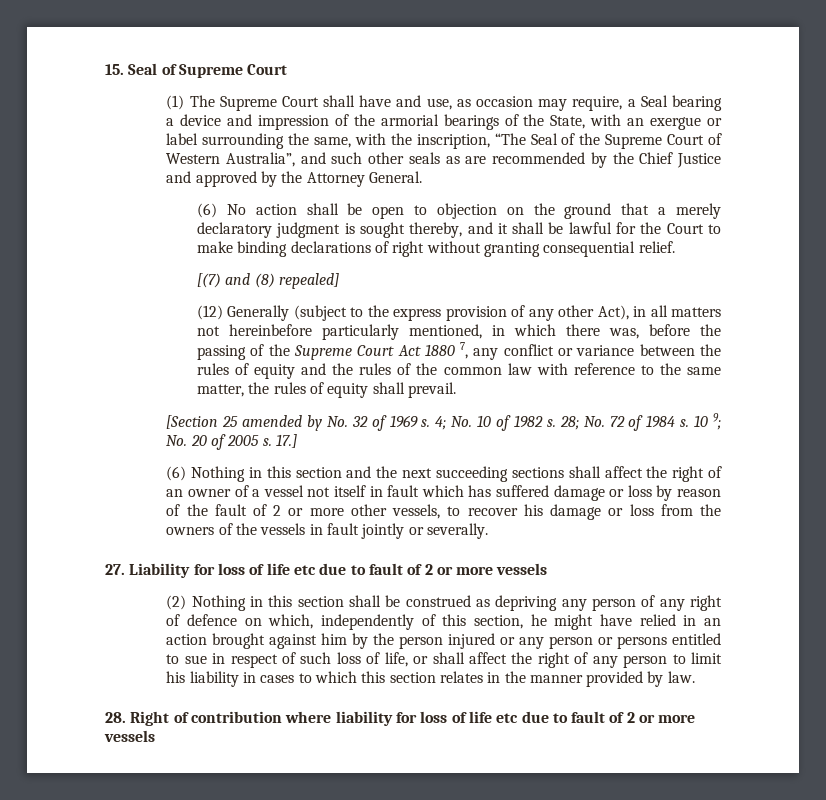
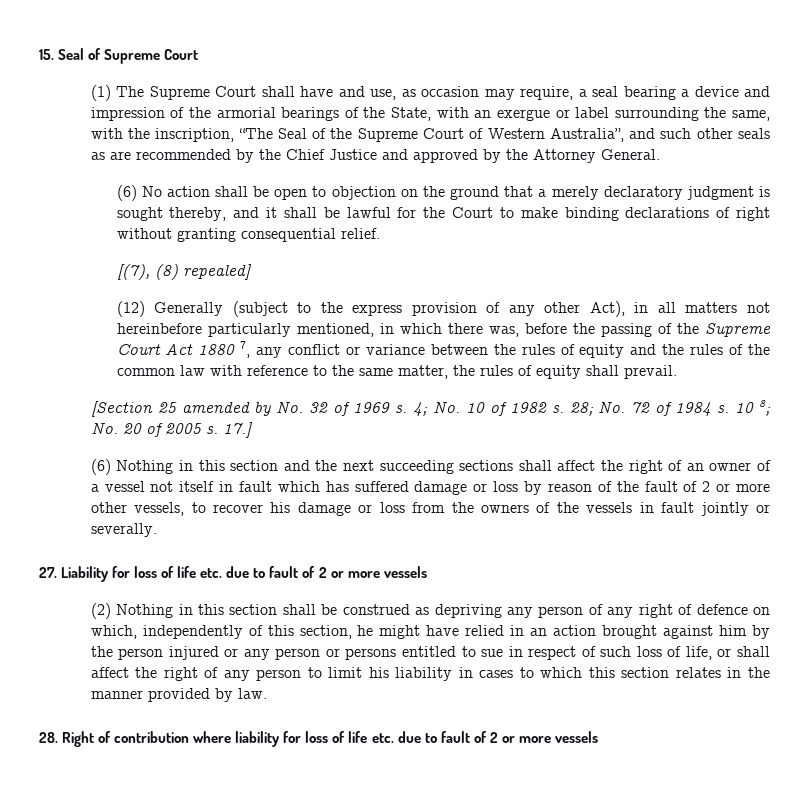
[640,95,668,107] Seal -> [592,86,619,97] seal
[196,273,251,288] [(7) and -> [116,264,150,280] [(7),
[713,413,721,430] 9; -> [758,400,771,416] 8;
[293,565,316,575] etc -> [200,568,223,578] etc.
[496,713,519,723] etc -> [371,733,394,743] etc.

